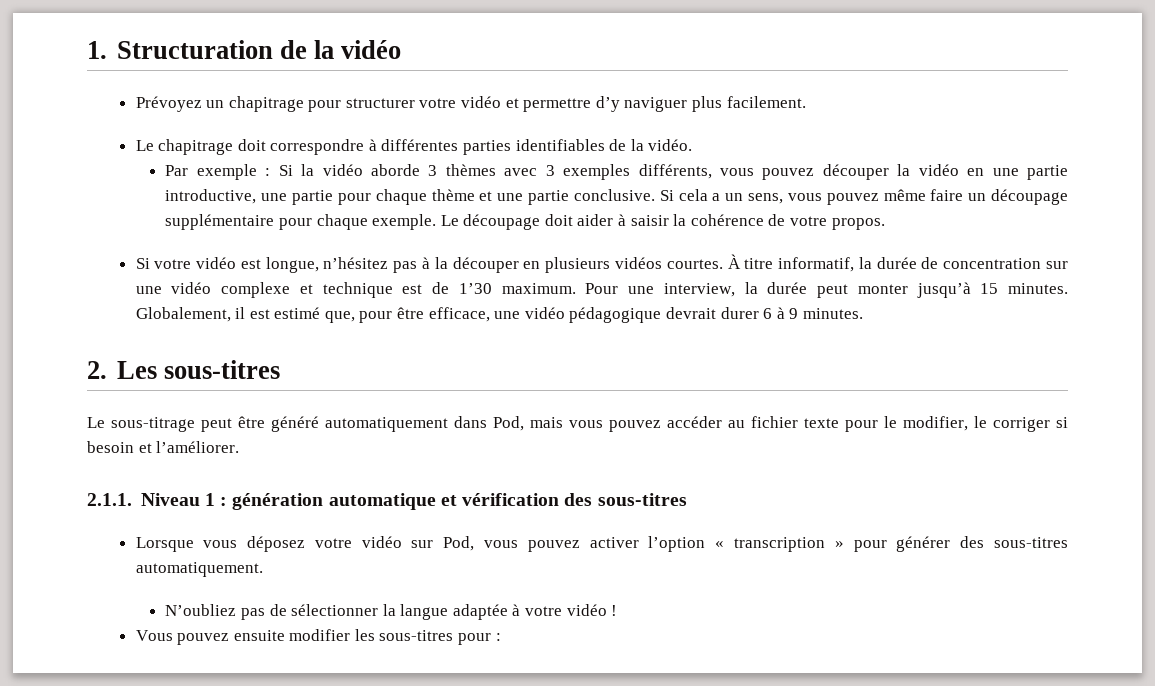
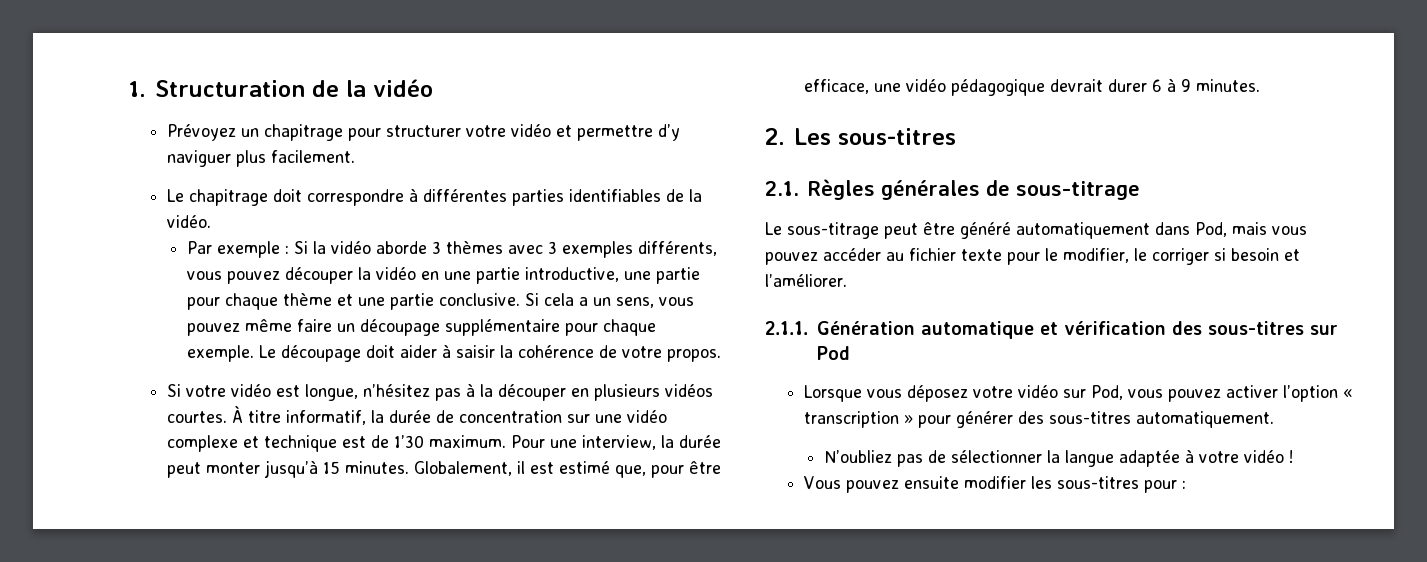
(280, 369) none -> [765,179,1140,200] // 2.1. Règles générales de sous-titrage
[140,493,324,510] Niveau 1 : génération -> [816,321,915,335] Génération
(687, 499) none -> [1309,325,1338,335] [816,346,850,360] sur Pod

